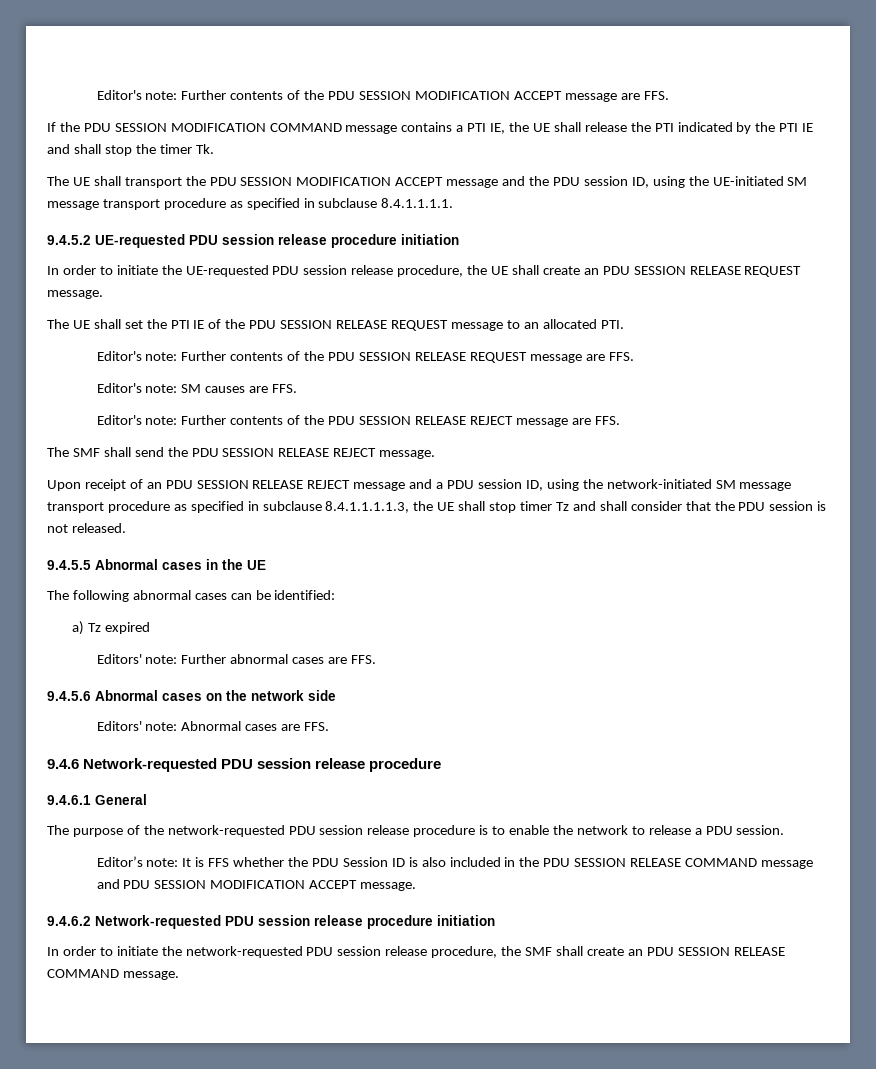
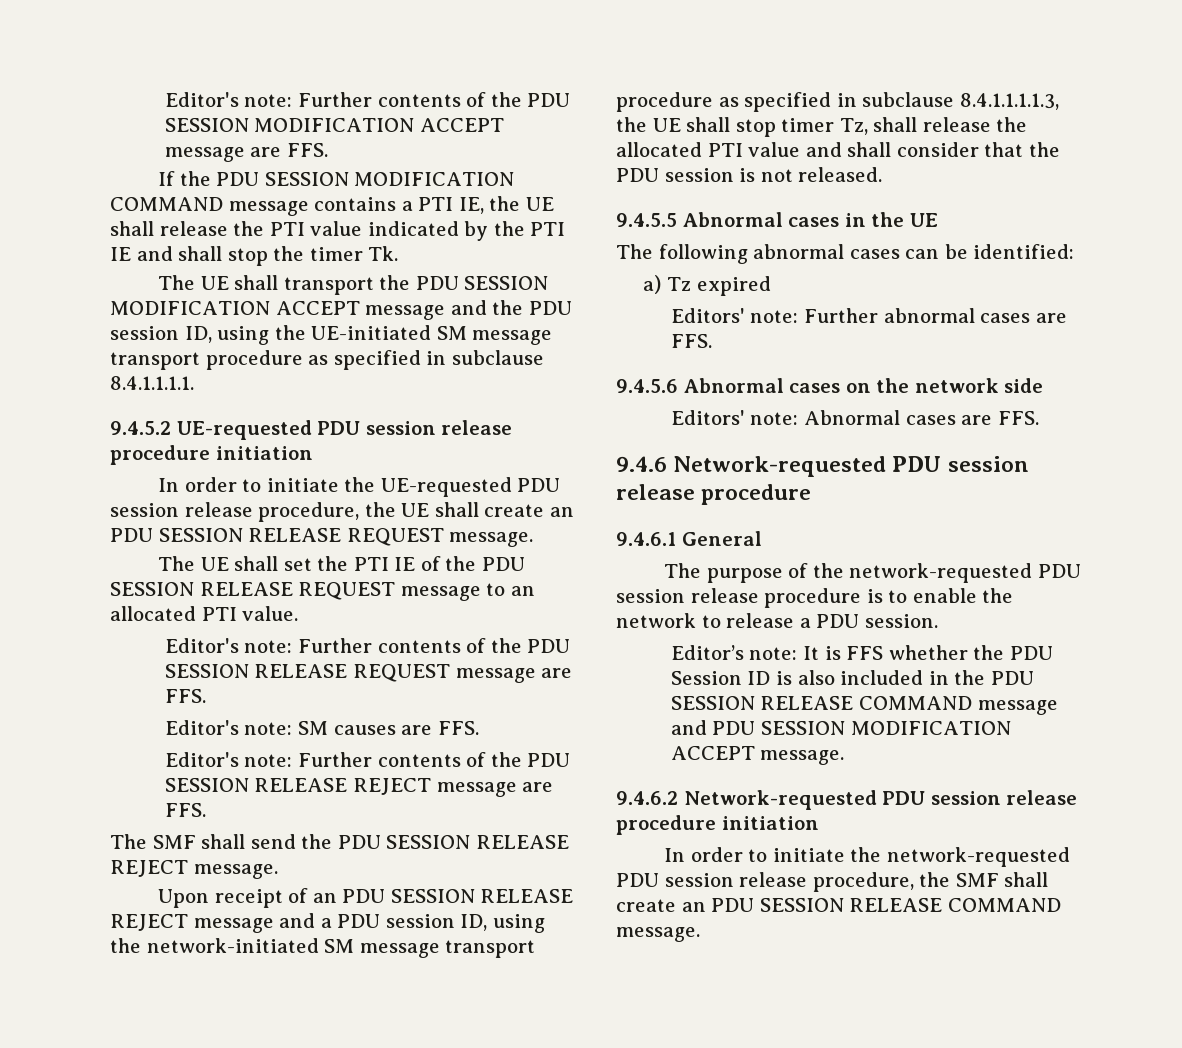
(674, 127) none -> [310,221,363,236] value
[600,320,624,329] PTI. -> [201,606,299,621] PTI value.
[555,502,569,511] Tz -> [839,117,1028,135] [616,142,801,157] Tz, shall release the allocated PTI value

